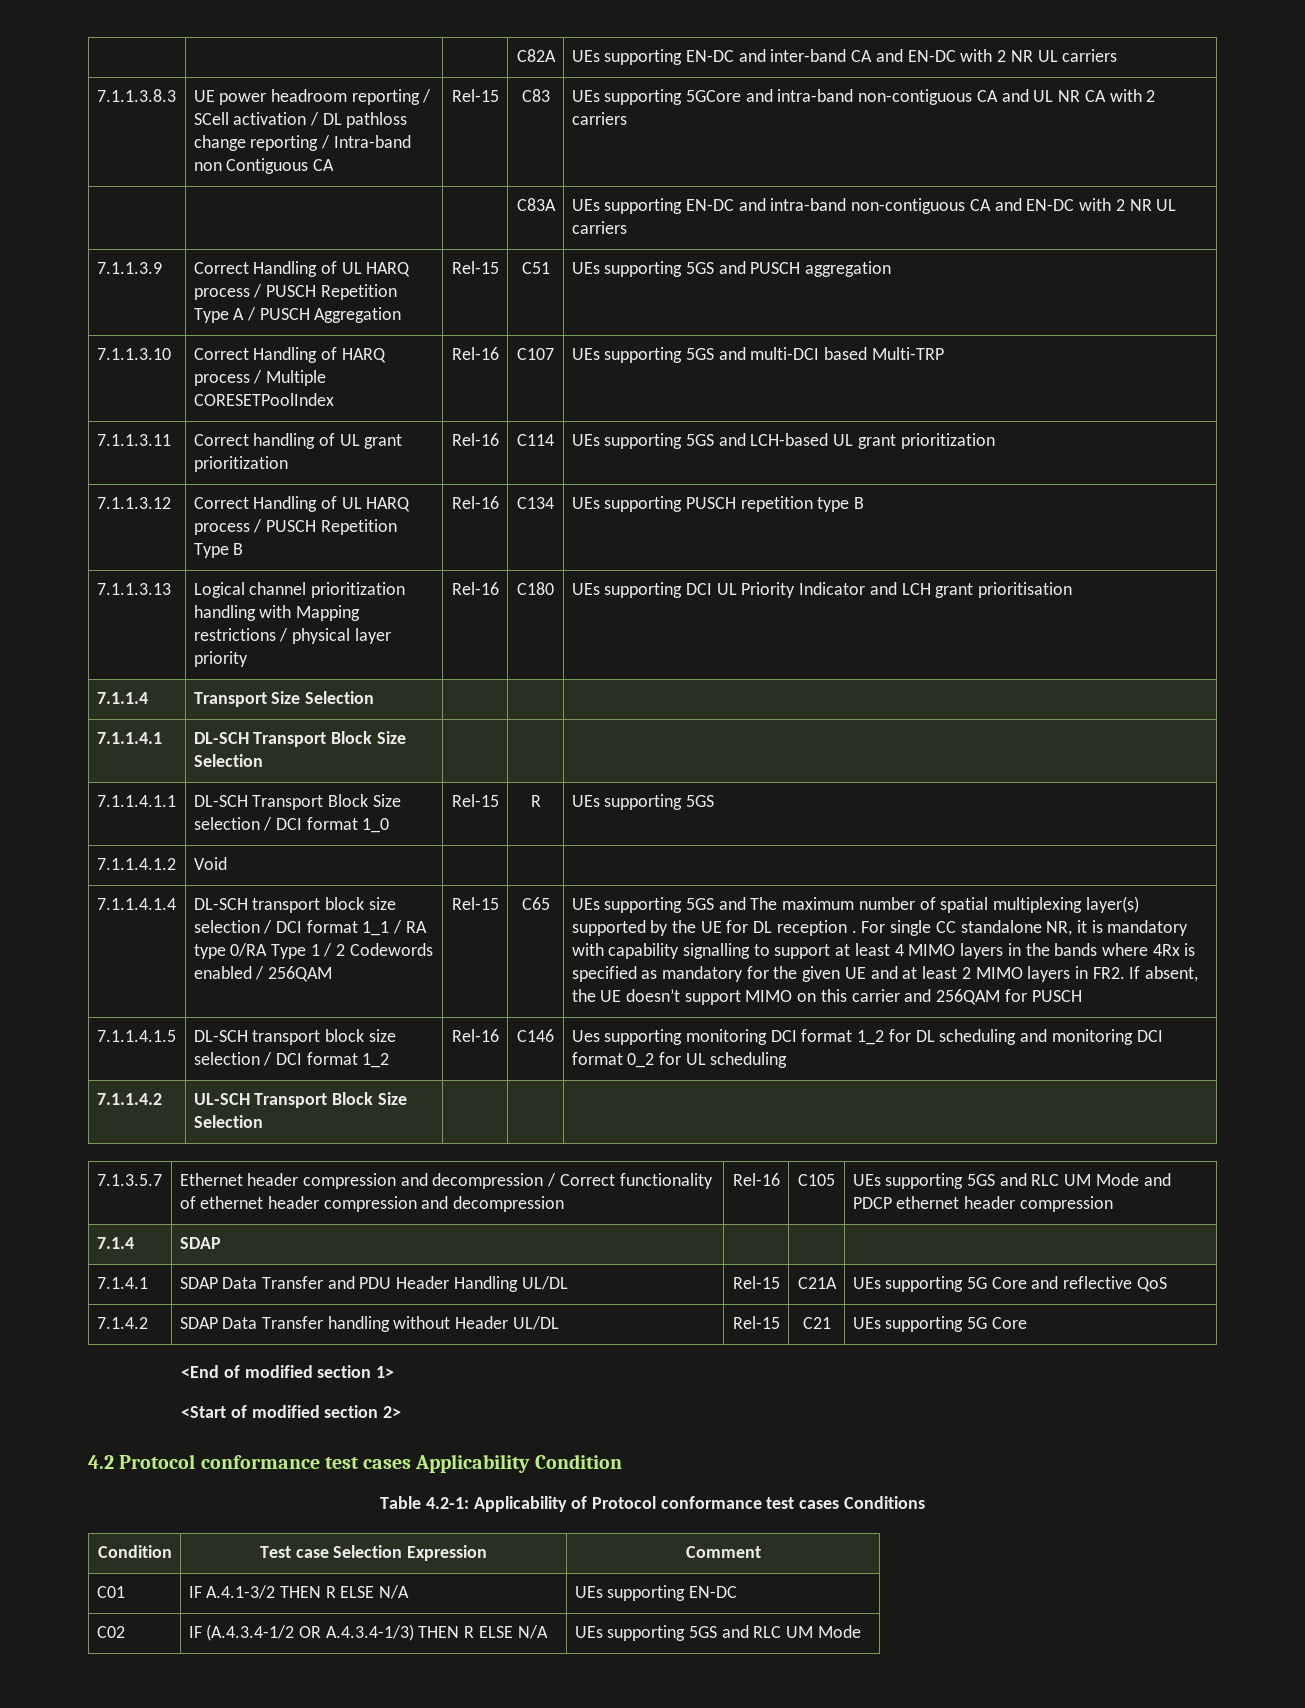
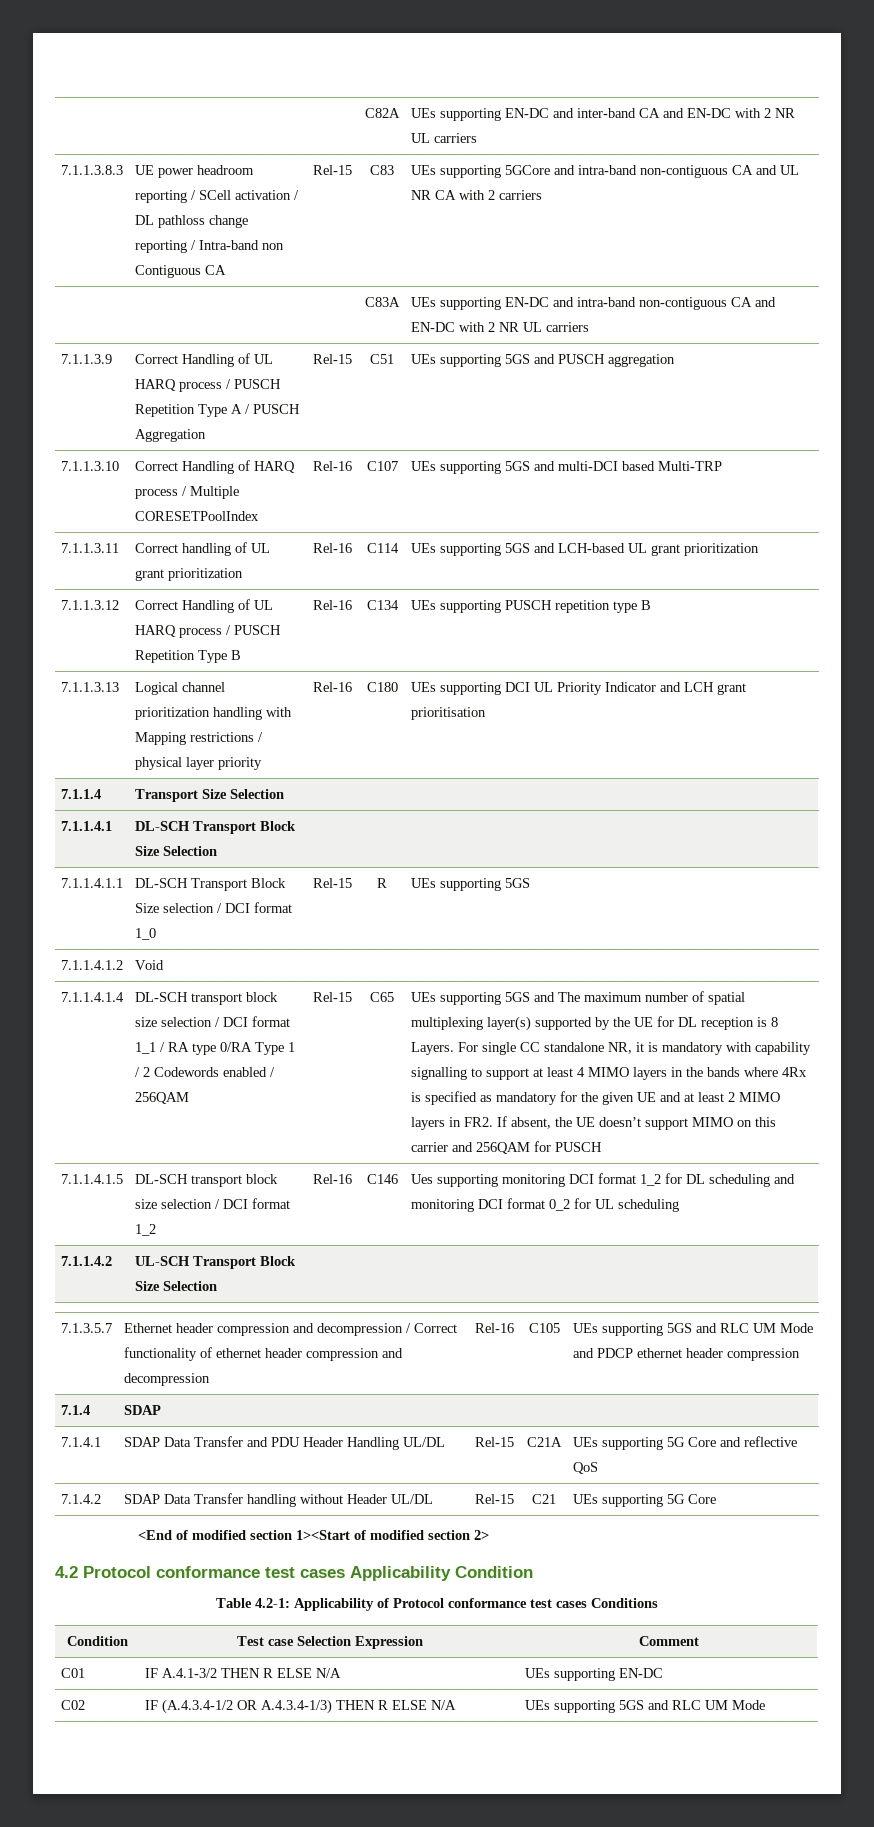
[851,930,857,933] . -> [756,1017,778,1027] [410,1042,454,1055] is 8 Layers.
[376,1366,395,1378] [181,1406,227,1418] 1> // <Start -> [295,1530,350,1540] 1><Start

